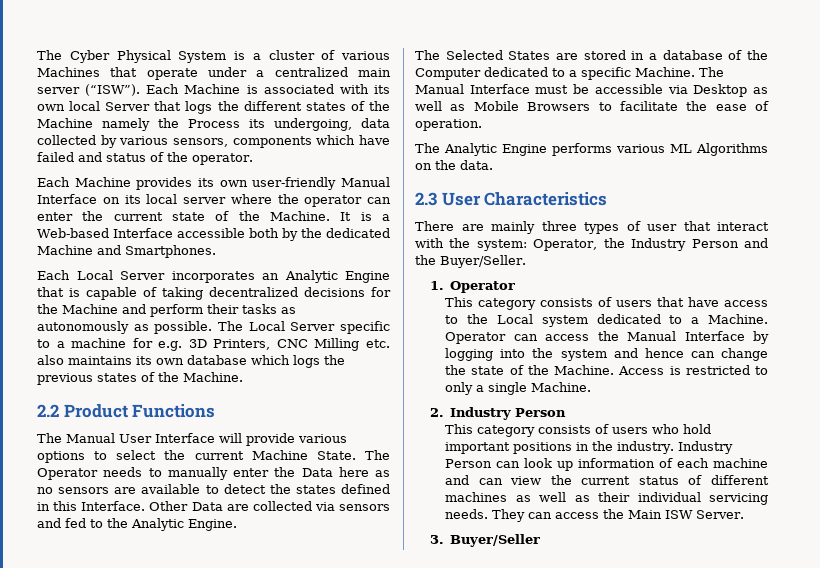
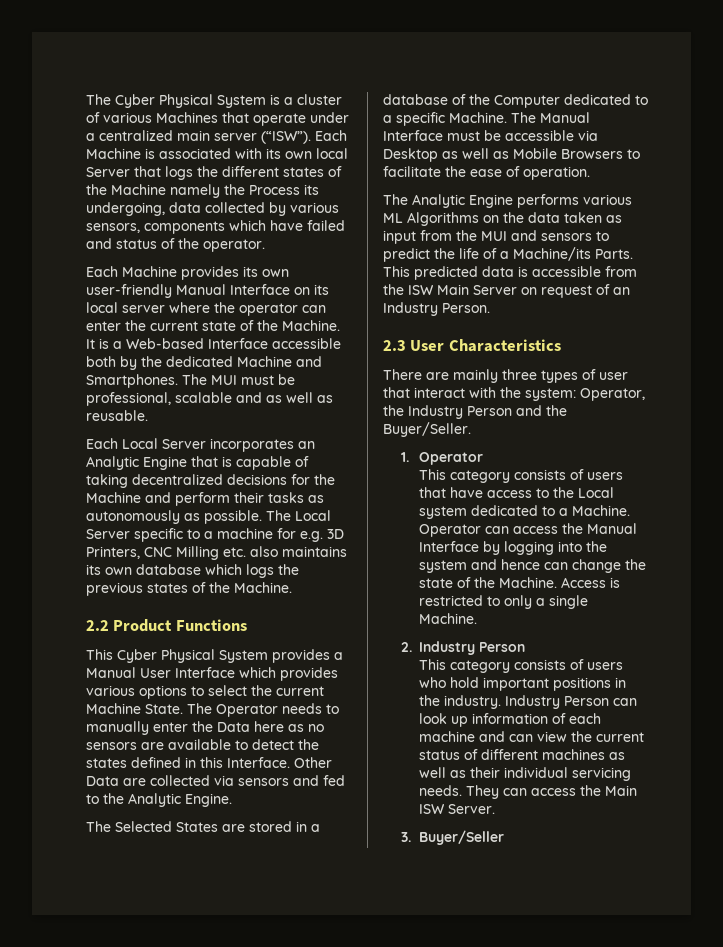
(216, 251) none -> [182,374,295,385] [86,392,333,406] [86,410,148,421] The MUI must be professional, scalable and as well as reusable.
[37,433,62,443] The -> [86,649,343,663] This Cyber Physical System provides a
[219,433,295,446] will provide -> [239,667,338,681] which provides
[460,160,493,170] data. -> [528,212,622,223] [383,230,609,244] [383,247,633,262] [383,266,637,280] [383,284,630,298] [383,302,490,316] data taken as input from the MUI and sensors to predict the life of a Machine/its Parts. This predicted data is accessible from the ISW Main Server on request of an Industry Person.

